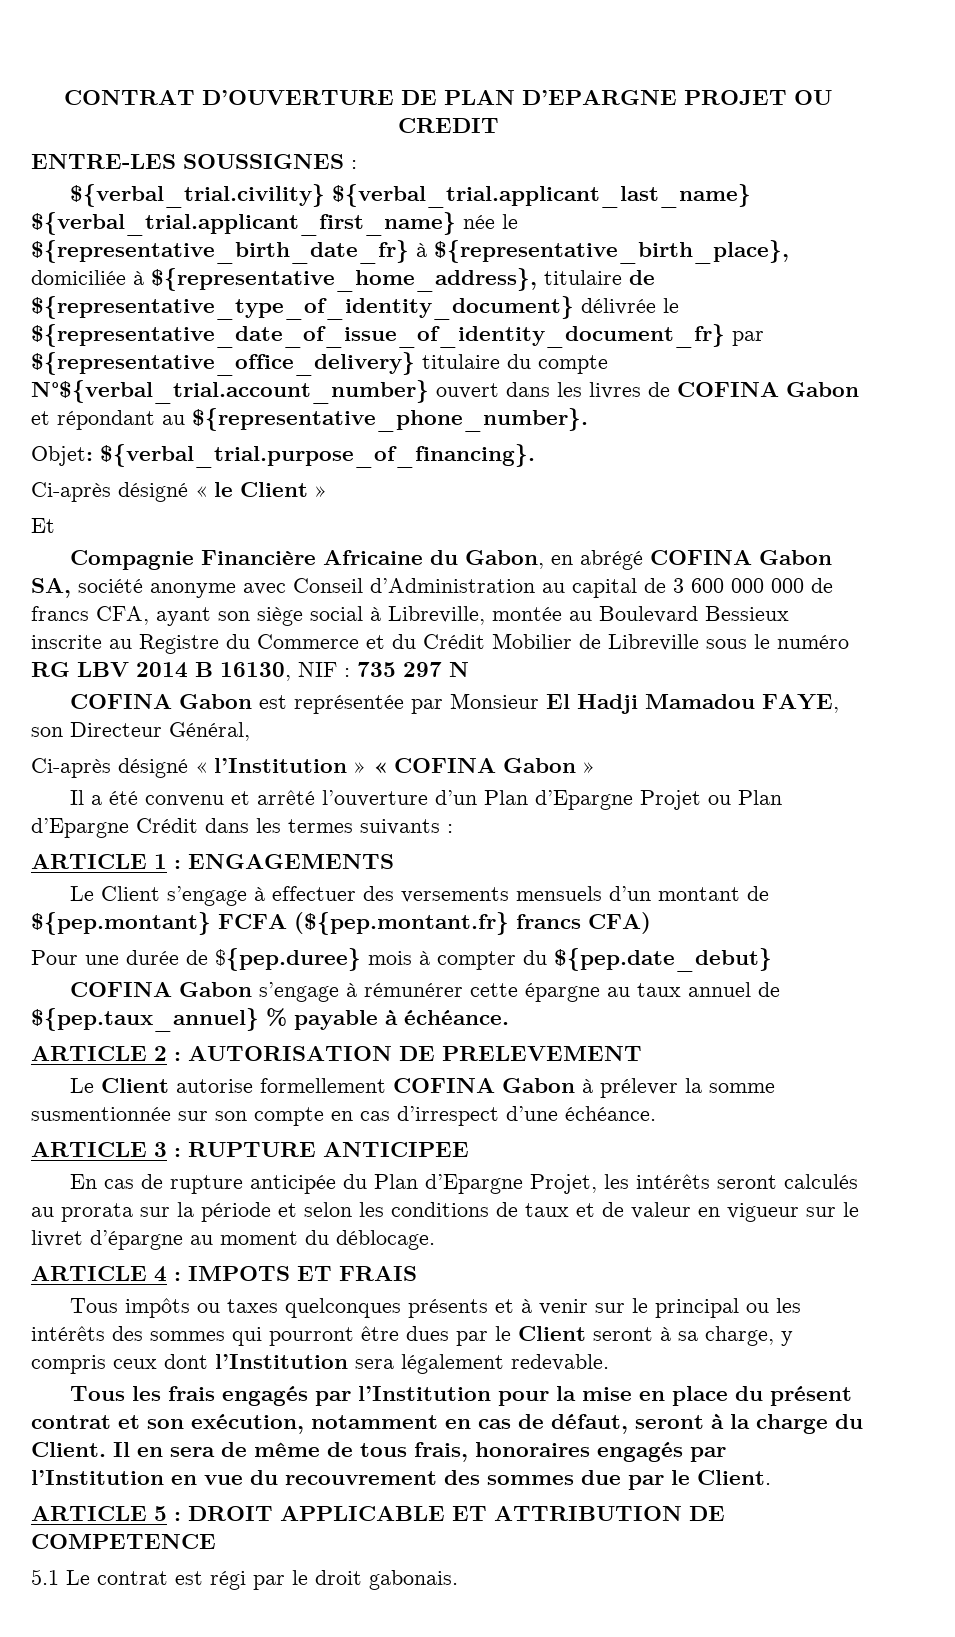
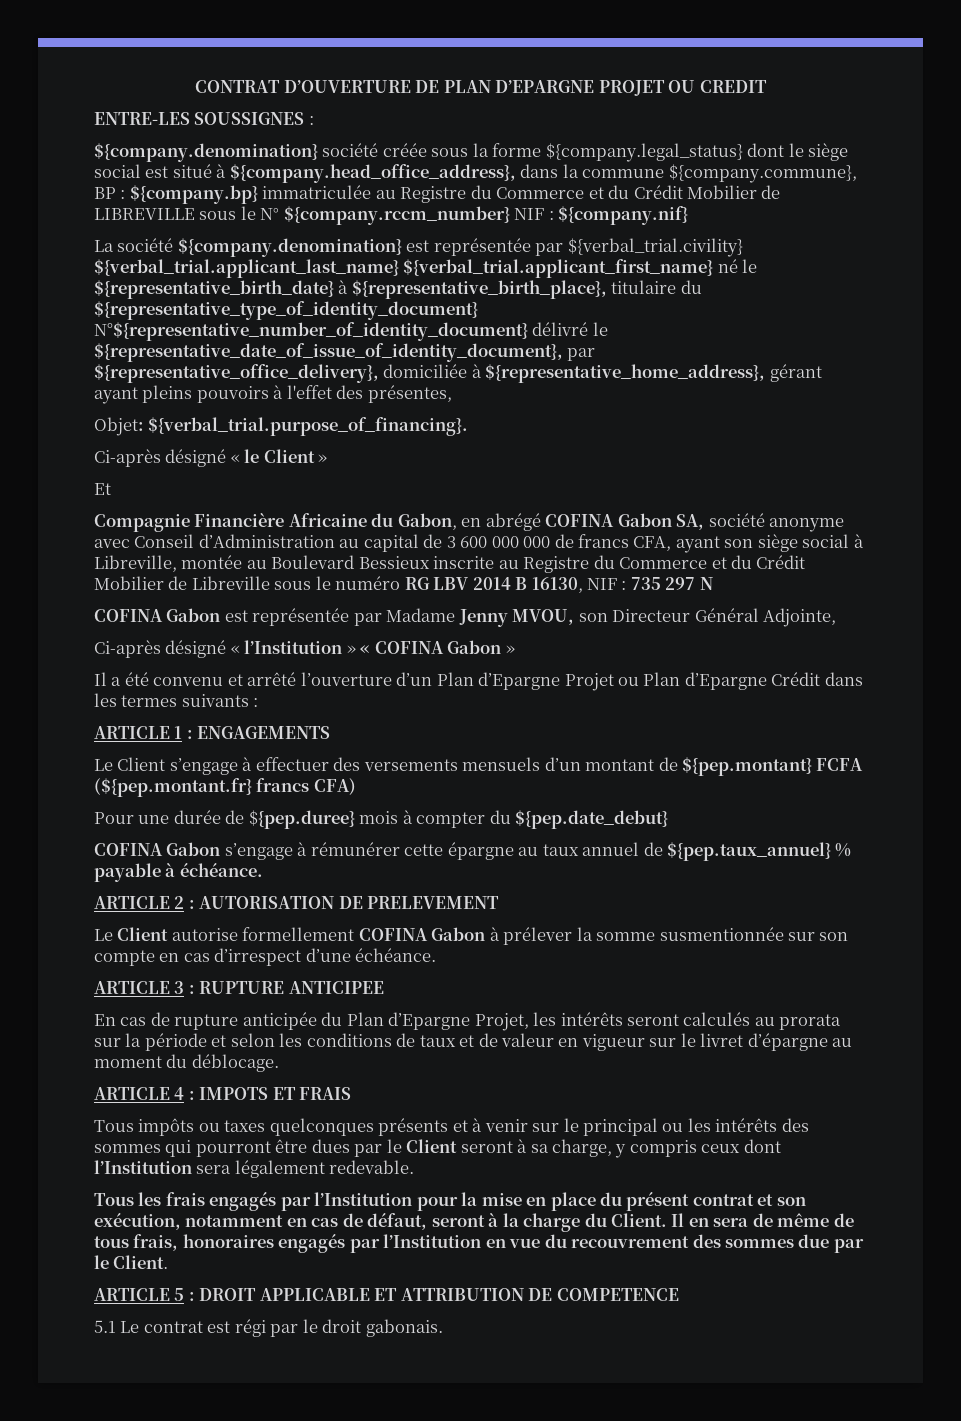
[69,184,751,208] [31,212,518,236] [31,240,789,264] [31,268,655,292] [31,296,679,320] [31,324,764,348] [31,352,608,376] [31,380,859,404] [31,408,588,432] ${verbal_trial.civility} ${verbal_trial.applicant_last_name} ${verbal_trial.applicant_first_name} née le ${representative_birth_date_fr} à ${representative_birth_place}, domiciliée à ${representative_home_address}, titulaire de ${representative_type_of_identity_document} délivrée le ${representative_date_of_issue_of_identity_document_fr} par ${representative_office_delivery} titulaire du compte N°${verbal_trial.account_number} ouvert dans les livres de COFINA Gabon et répondant au ${representative_phone_number}. -> [94,143,849,162] [94,164,857,183] [94,185,781,204] [94,206,689,225] [94,238,743,257] [94,259,758,278] [94,280,702,299] [94,301,478,320] [94,322,608,341] [94,343,596,362] [94,364,822,383] [94,385,452,404] ${company.denomination} société créée sous la forme ${company.legal_status} dont le siège social est situé à ${company.head_office_address}, dans la commune ${company.commune}, BP : ${company.bp} immatriculée au Registre du Commerce et du Crédit Mobilier de LIBREVILLE sous le N° ${company.rccm_number} NIF : ${company.nif} // La société ${company.denomination} est représentée par ${verbal_trial.civility} ${verbal_trial.applicant_last_name} ${verbal_trial.applicant_first_name} né le ${representative_birth_date} à ${representative_birth_place}, titulaire du ${representative_type_of_identity_document} N°${representative_number_of_identity_document} délivré le ${representative_date_of_issue_of_identity_document}, par ${representative_office_delivery}, domiciliée à ${representative_home_address}, gérant ayant pleins pouvoirs à l'effet des présentes,
[449,693,839,714] [31,722,250,741] Monsieur El Hadji Mamadou FAYE, son Directeur Général, -> [386,608,837,627] Madame Jenny MVOU, son Directeur Général Adjointe,

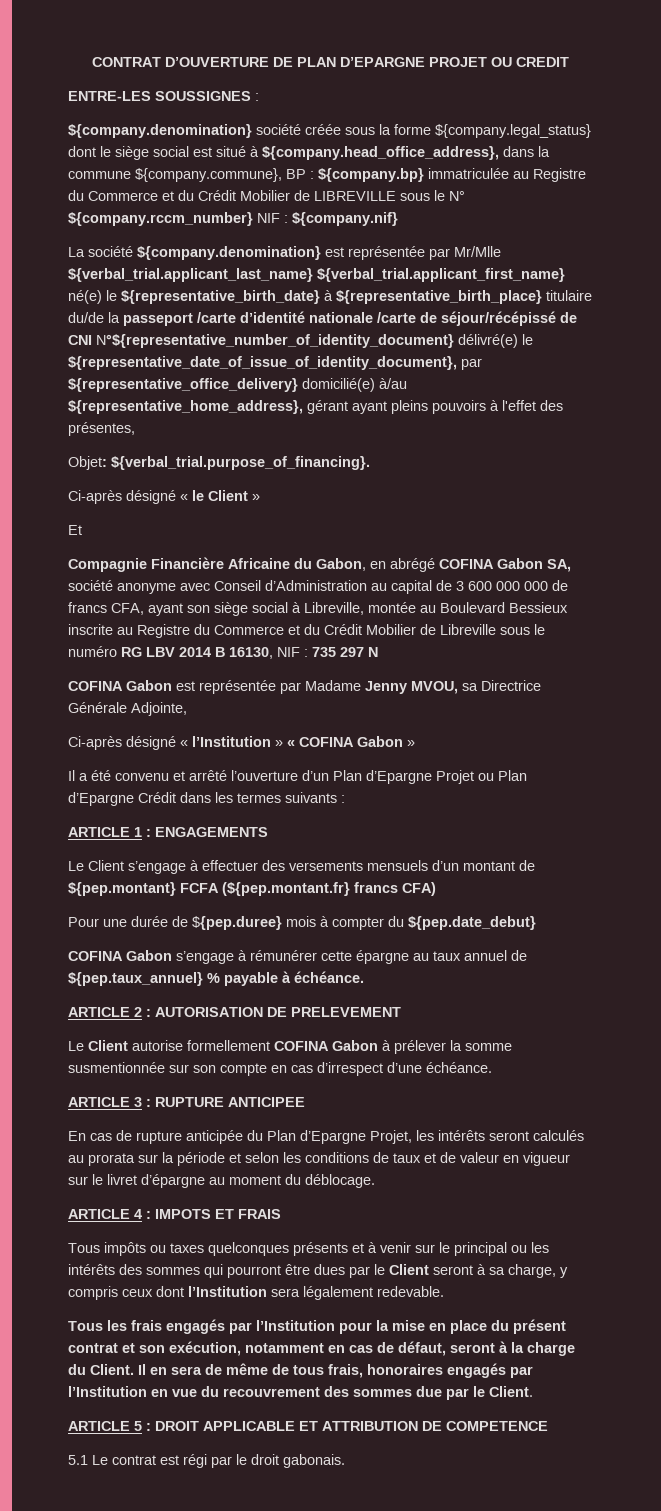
[567,238,743,257] ${verbal_trial.civility} -> [454,246,501,257] Mr/Mlle
[717,259,738,273] né -> [68,290,102,304] né(e)
[351,280,702,299] [94,301,478,320] [94,322,608,341] [94,343,596,362] [94,364,482,383] ${representative_birth_place}, titulaire du ${representative_type_of_identity_document} N°${representative_number_of_identity_document} délivré le ${representative_date_of_issue_of_identity_document}, par ${representative_office_delivery}, domiciliée à -> [336,290,592,304] [68,311,577,326] [68,334,533,348] [68,356,482,370] [68,378,407,392] ${representative_birth_place} titulaire du/de la passeport /carte d’identité nationale /carte de séjour/récépissé de CNI N°${representative_number_of_identity_document} délivré(e) le ${representative_date_of_issue_of_identity_document}, par ${representative_office_delivery} domicilié(e) à/au
[578,608,759,622] son Directeur Général -> [462,680,541,691] [68,702,127,713] sa Directrice Générale

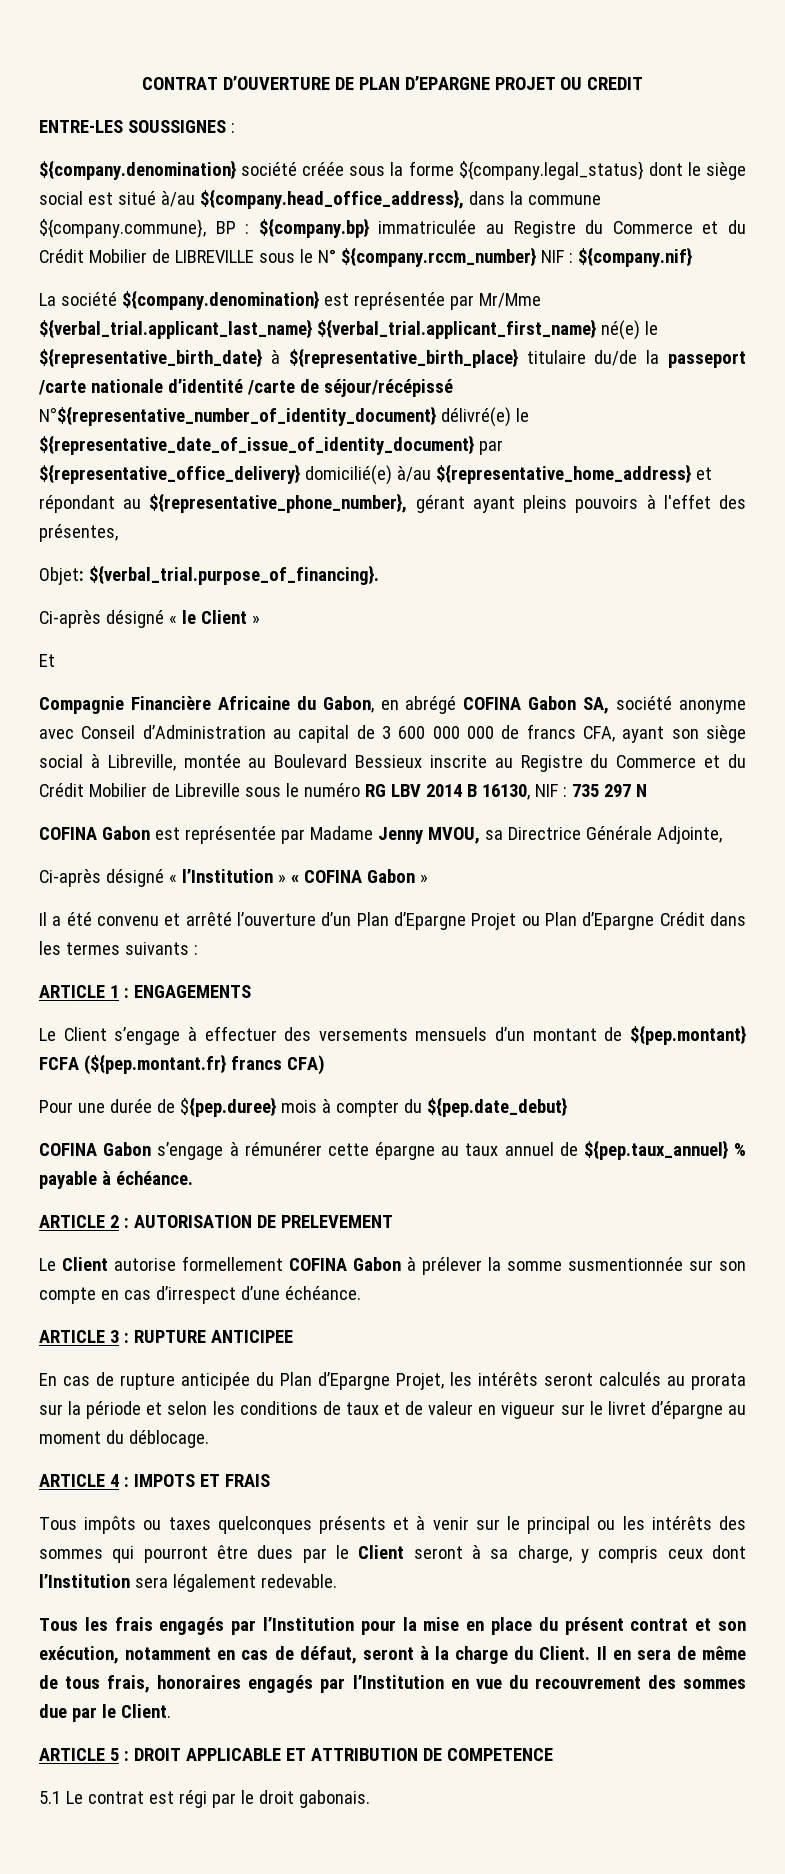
[250,146,259,157] à -> [160,191,195,207] à/au
[454,246,501,257] Mr/Mlle -> [478,293,541,308] Mr/Mme
[240,311,373,323] d’identité nationale -> [90,379,243,393] nationale d’identité
[560,312,577,323] [68,335,92,345] de CNI -> (453, 388) none
[68,356,457,370] ${representative_date_of_issue_of_identity_document}, -> [39,435,474,455] ${representative_date_of_issue_of_identity_document}
[68,400,303,414] ${representative_home_address}, -> [435,464,712,484] [39,493,408,513] ${representative_home_address} et répondant au ${representative_phone_number},

